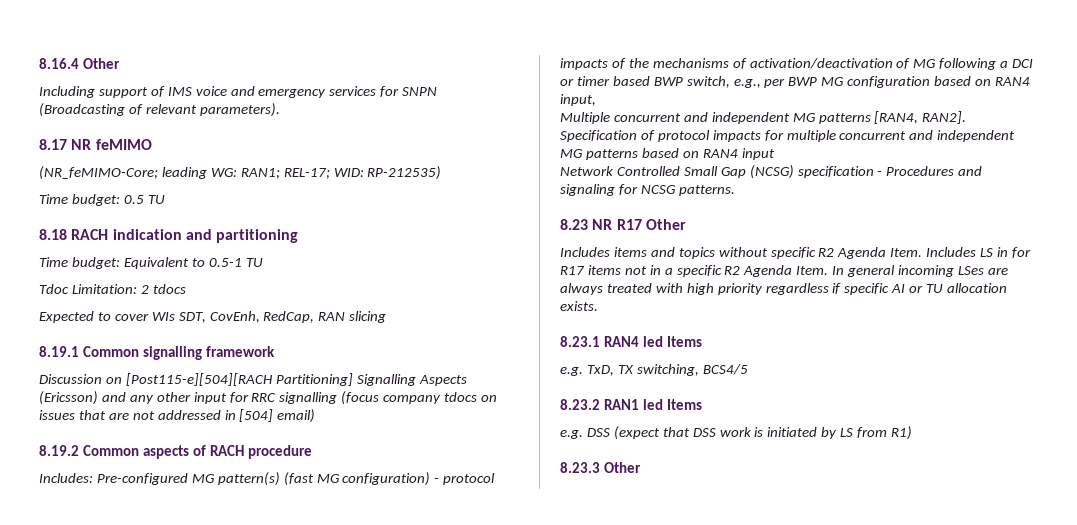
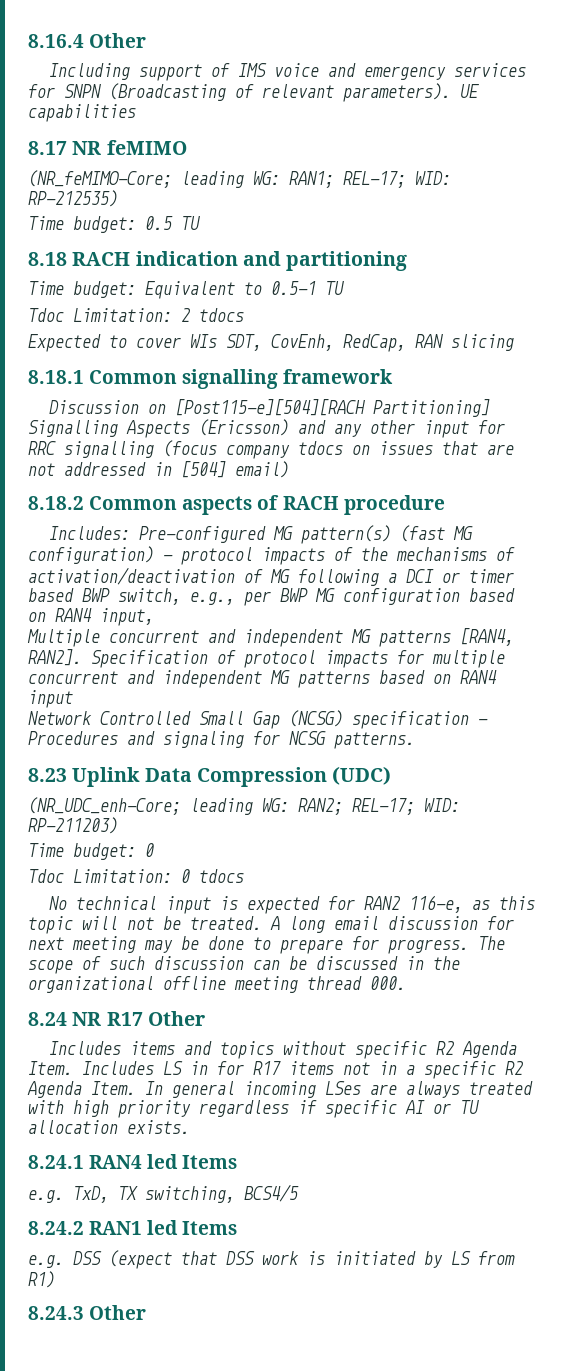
(280, 110) none -> [460,84,479,98] [28,104,136,122] UE capabilities
[39,346,79,357] 8.19.1 -> [28,370,84,384] 8.18.1
[39,445,79,456] 8.19.2 -> [28,496,84,510] 8.18.2
(588, 224) none -> [72,766,392,787] [28,797,460,815] [28,817,118,834] [28,843,154,860] [28,869,244,883] [48,895,535,914] [28,916,514,934] [28,936,505,954] [28,956,460,974] [28,976,406,993] [28,1012,67,1026] Uplink Data Compression (UDC) // (NR_UDC_enh-Core; leading WG: RAN2; REL-17; WID: RP-211203) // Time budget: 0 // Tdoc Limitation: 0 tdocs // No technical input is expected for RAN2 116-e, as this topic will not be treated. A long email discussion for next meeting may be done to prepare for progress. The scope of such discussion can be discussed in the organizational offline meeting thread 000. // 8.24
[560,336,600,347] 8.23.1 -> [28,1155,84,1169] 8.24.1
[560,399,600,410] 8.23.2 -> [28,1221,84,1235] 8.24.2
[560,462,600,473] 8.23.3 -> [28,1306,84,1320] 8.24.3

